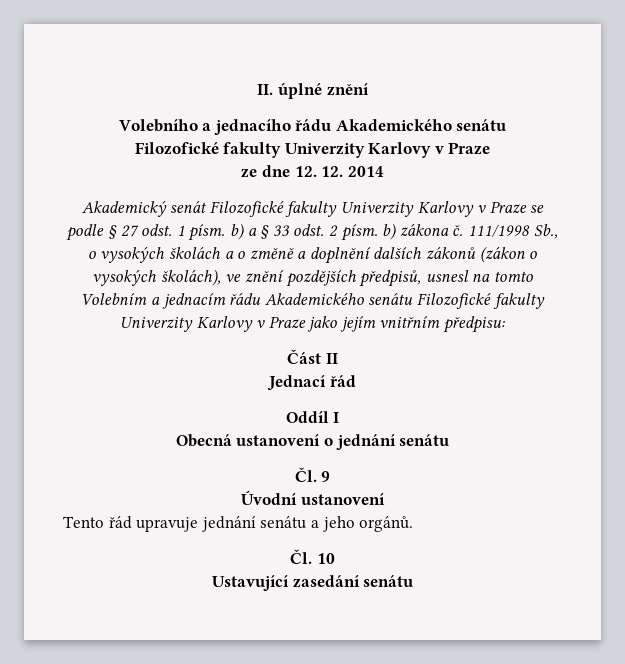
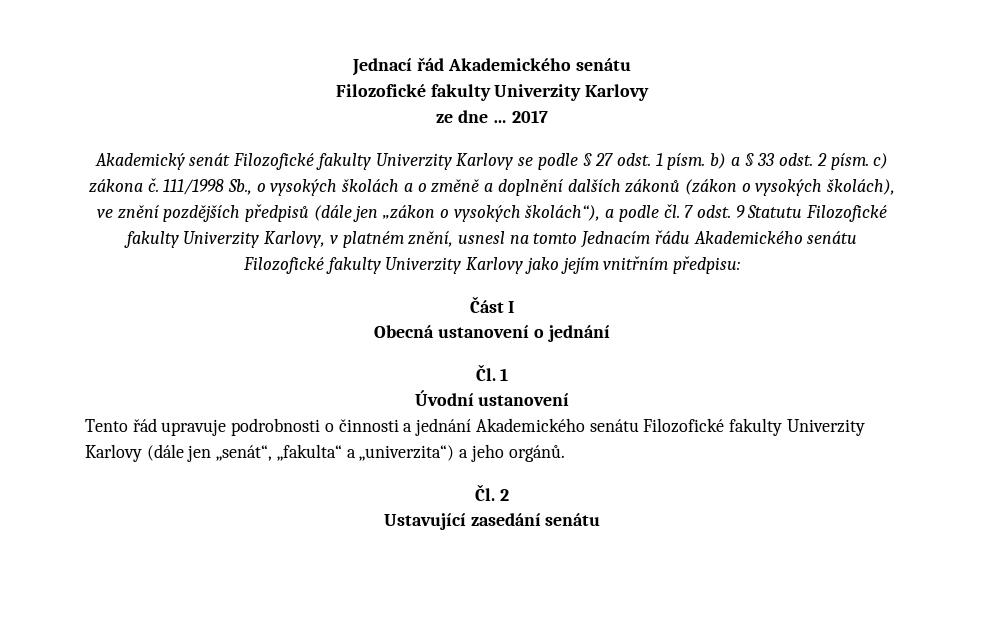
[257,82,369,99] [118,119,332,135] II. úplné znění // Volebního a jednacího řádu -> [352,57,445,76] Jednací řád
[434,142,491,155] v Praze -> (650, 92) none
[294,166,384,177] 12. 12. 2014 -> [492,110,548,123] … 2017
[477,201,527,213] v Praze -> (514, 161) none
[382,223,397,240] b) -> [873,153,889,169] c)
[359,270,533,287] [81,293,226,309] předpisů, usnesl na tomto Volebním a jednacím -> [245,204,888,222] [123,231,651,248] předpisů (dále jen „zákon o vysokých školách“), a podle čl. 7 odst. 9 Statutu Filozofické fakulty Univerzity Karlovy, v platném znění, usnesl na tomto Jednacím
[256,316,306,328] v Praze -> (524, 265) none
[325,353,338,364] [267,375,356,391] [285,411,329,423] II // Jednací řád // Oddíl -> (504, 304) none
[399,434,450,446] [294,467,331,482] senátu // Čl. 9 -> [475,364,509,381] // Čl. 1
[201,516,307,532] jednání senátu -> [231,418,865,436] [85,444,455,462] podrobnosti o činnosti a jednání Akademického senátu Filozofické fakulty Univerzity Karlovy (dále jen „senát“, „fakulta“ a „univerzita“)
[316,553,335,564] 10 -> [499,489,509,501] 2

